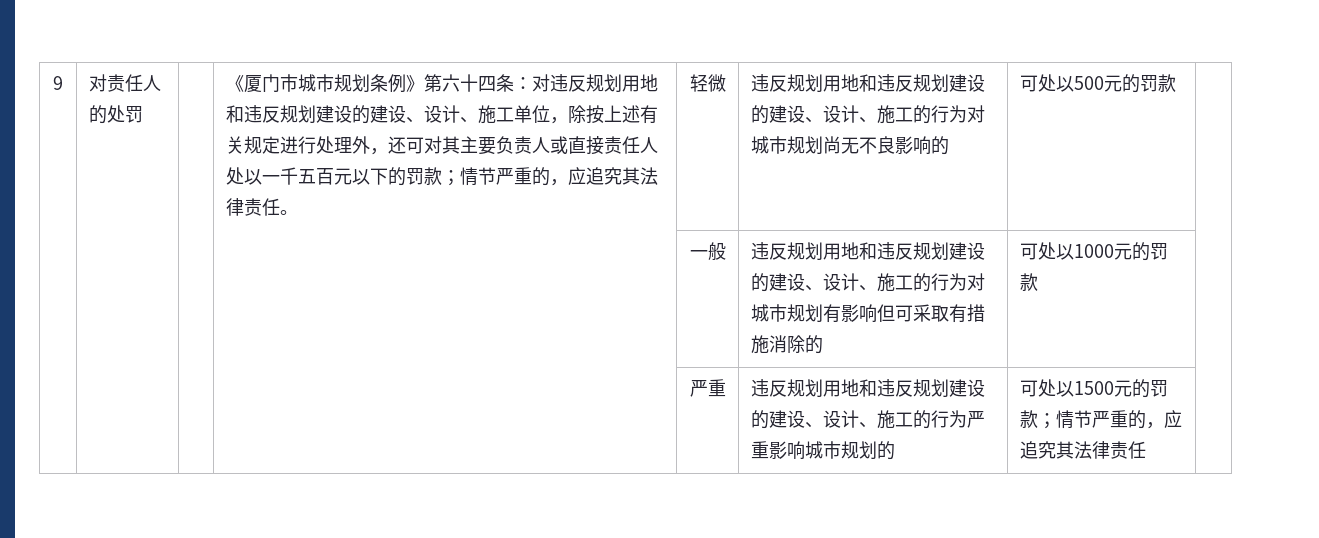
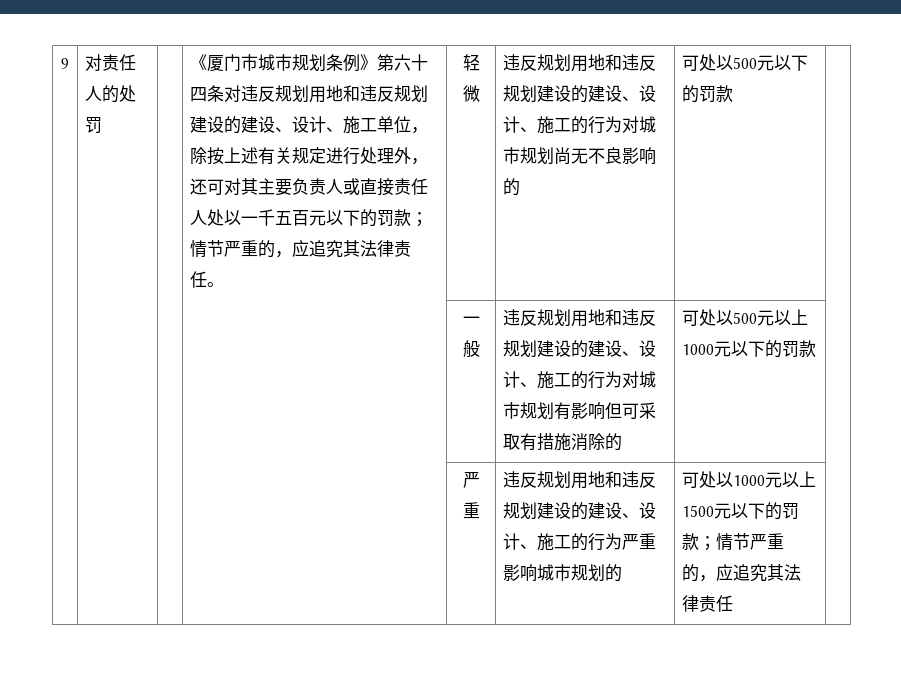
[514,77,533,90] ： -> (225, 93) none
(1123, 83) none -> [774,55,809,71] 以下
[1074,243,1133,260] 1000元 -> [733,309,809,326] [682,341,766,357] 500元以上1000元以下
[1074,380,1133,397] 1500元 -> [733,471,817,488] [682,503,766,519] 1000元以上1500元以下

